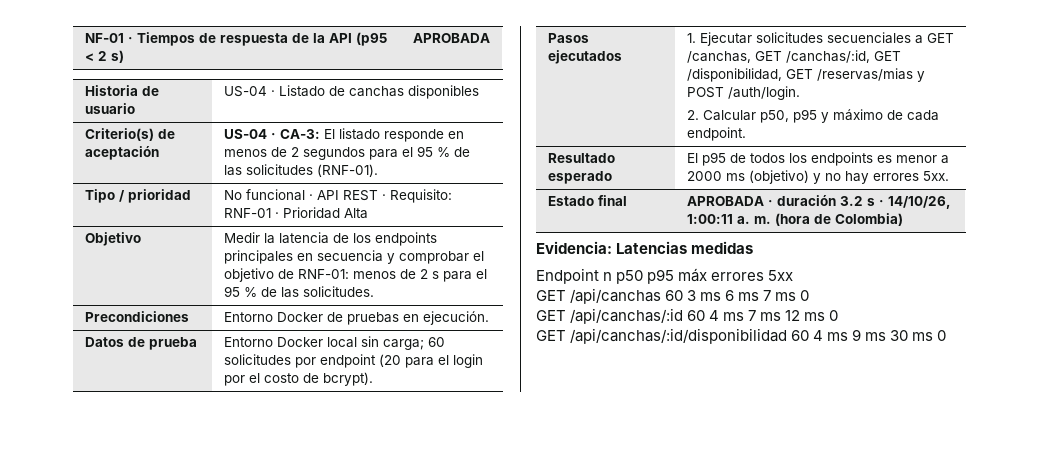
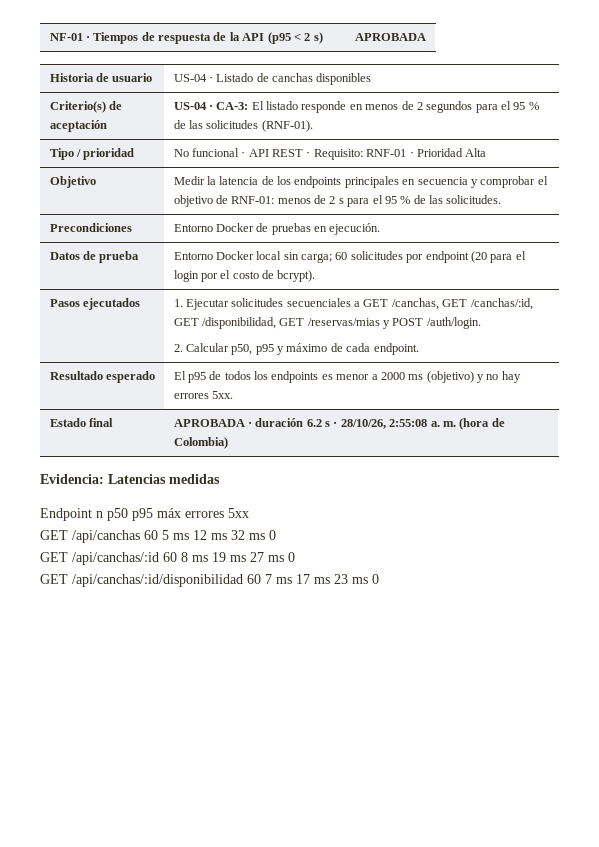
[839,196,863,206] 3.2 -> [306,419,322,427] 6.2
[887,196,951,209] [686,214,733,224] 14/10/26, 1:00:11 -> [340,419,428,429] 28/10/26, 2:55:08
[687,290,772,301] 3 ms 6 ms 7 -> [162,530,245,540] 5 ms 12 ms 32
[709,310,801,321] 4 ms 7 ms 12 -> [181,552,264,562] 8 ms 19 ms 27
[813,329,909,341] 4 ms 9 ms 30 -> [265,574,348,584] 7 ms 17 ms 23

